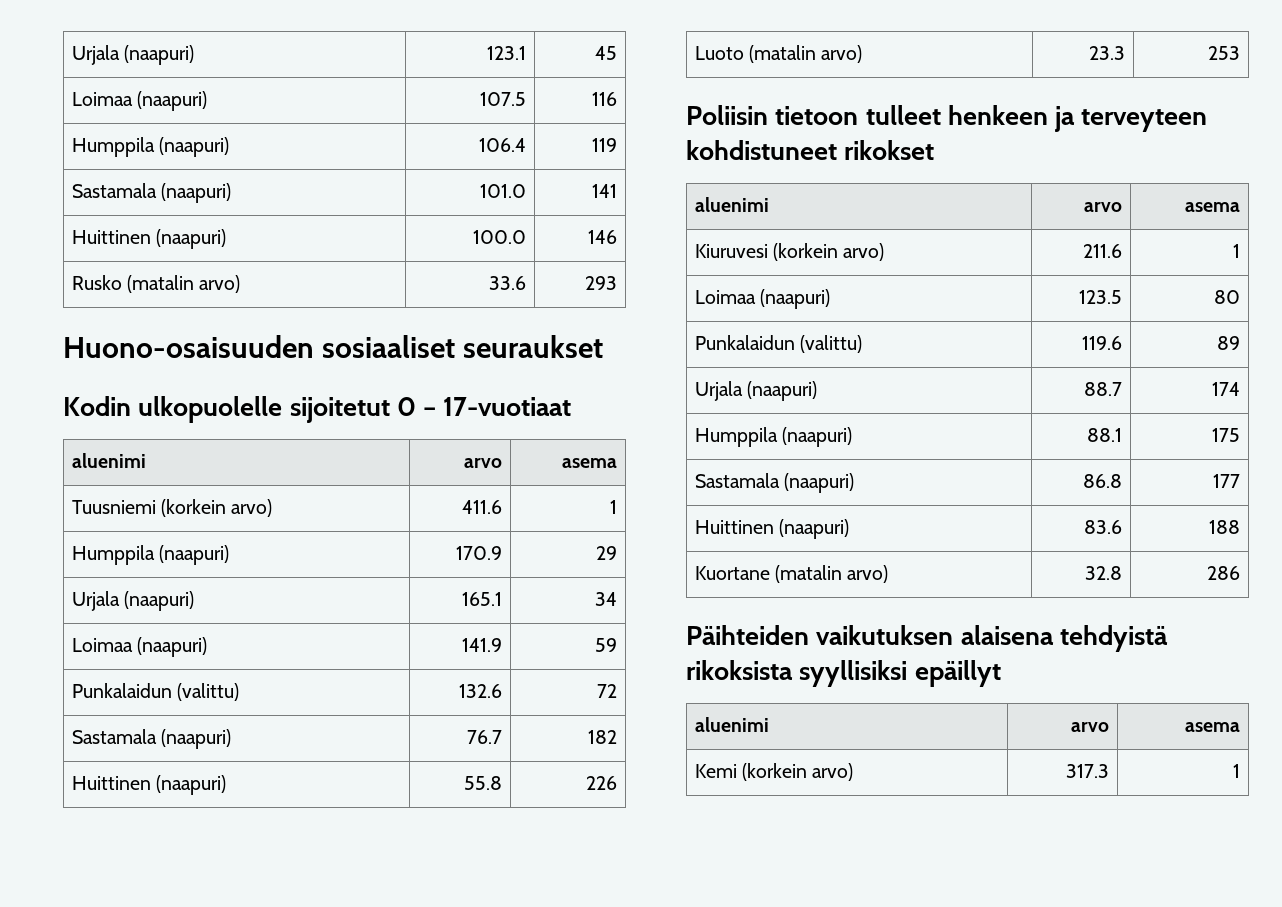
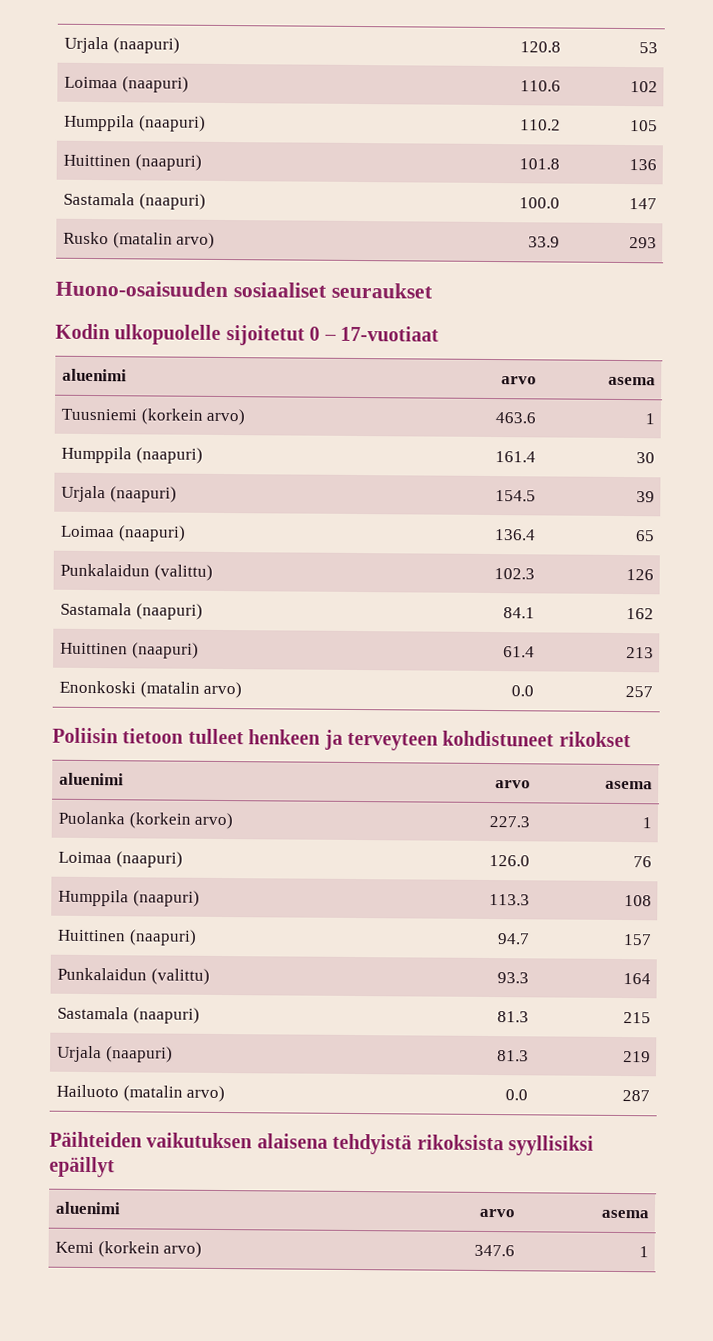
[71,45,194,65] [487,46,527,60] [595,46,618,60] [71,91,207,111] [480,92,527,106] [592,92,618,106] [71,137,229,157] [479,138,527,152] [592,138,618,152] [71,183,231,203] [480,184,527,198] [592,184,618,198] [71,230,151,244] Urjala (naapuri) | 123.1 | 45 // Loimaa (naapuri) | 107.5 | 116 // Humppila (naapuri) | 106.4 | 119 // Sastamala (naapuri) | 101.0 | 141 // Huittinen -> [64,36,180,54] [519,41,561,53] [638,42,658,54] [64,76,189,93] [519,80,561,92] [629,81,658,93] [64,114,206,132] [519,119,561,131] [629,120,658,132] [63,154,202,171] [518,158,560,170] [628,159,657,171] [63,192,136,206] Urjala (naapuri) | 120.8 | 53 // Loimaa (naapuri) | 110.6 | 102 // Humppila (naapuri) | 110.2 | 105 // Huittinen (naapuri) | 101.8 | 136 // Sastamala
[588,230,618,244] 146 -> [628,198,657,210] 147
[489,276,527,290] 33.6 -> [527,236,560,248] 33.9
[462,500,503,514] 411.6 -> [494,412,536,424] 463.6
[456,546,503,560] [596,546,618,560] [71,591,194,611] [462,592,503,606] [595,592,618,606] [71,637,207,657] [462,638,503,652] [595,638,618,652] [71,683,239,701] [459,684,503,698] [597,684,618,698] [71,729,231,749] [467,730,503,744] [588,730,618,744] [71,775,226,795] [464,776,503,790] [586,776,618,790] [694,45,863,63] [1089,46,1126,60] [1208,46,1241,60] 170.9 | 29 // Urjala (naapuri) | 165.1 | 34 // Loimaa (naapuri) | 141.9 | 59 // Punkalaidun (valittu) | 132.6 | 72 // Sastamala (naapuri) | 76.7 | 182 // Huittinen (naapuri) | 55.8 | 226 // Luoto (matalin arvo) | 23.3 | 253 -> [494,451,536,463] [635,452,655,464] [61,485,177,503] [494,490,536,502] [635,491,655,503] [60,525,186,542] [493,529,536,541] [634,530,655,542] [60,563,213,581] [493,568,535,580] [625,569,654,581] [60,602,203,620] [502,607,535,619] [625,608,654,620] [60,642,199,659] [502,646,535,658] [625,647,654,659] [59,680,243,699] [510,685,534,697] [624,686,653,698] 161.4 | 30 // Urjala (naapuri) | 154.5 | 39 // Loimaa (naapuri) | 136.4 | 65 // Punkalaidun (valittu) | 102.3 | 126 // Sastamala (naapuri) | 84.1 | 162 // Huittinen (naapuri) | 61.4 | 213 // Enonkoski (matalin arvo) | 0.0 | 257
[694,243,885,261] [1083,244,1123,258] Kiuruvesi (korkein arvo) | 211.6 -> [58,811,234,830] [488,815,530,828] Puolanka (korkein arvo) | 227.3
[1079,290,1123,304] [1214,290,1241,304] [694,335,862,353] [1082,336,1123,350] [1217,336,1241,350] [694,381,817,401] [1084,382,1123,396] [1212,382,1241,396] [694,427,852,447] [1087,428,1123,442] [1212,428,1241,442] [694,473,854,493] [1083,474,1123,488] [1213,474,1241,488] [694,519,849,539] [1084,520,1123,534] [1209,520,1241,534] [694,565,889,583] [1085,566,1123,580] [1207,566,1241,580] 123.5 | 80 // Punkalaidun (valittu) | 119.6 | 89 // Urjala (naapuri) | 88.7 | 174 // Humppila (naapuri) | 88.1 | 175 // Sastamala (naapuri) | 86.8 | 177 // Huittinen (naapuri) | 83.6 | 188 // Kuortane (matalin arvo) | 32.8 | 286 -> [488,854,530,867] [632,856,652,868] [58,889,200,907] [488,893,530,906] [623,895,652,907] [57,929,197,946] [496,933,530,945] [622,934,652,946] [57,967,210,985] [496,972,529,984] [622,973,651,985] [57,1006,200,1024] [496,1011,529,1023] [622,1012,651,1024] [57,1045,173,1063] [496,1050,529,1062] [622,1051,651,1063] [56,1084,226,1103] [504,1089,528,1101] [621,1090,650,1102] 126.0 | 76 // Humppila (naapuri) | 113.3 | 108 // Huittinen (naapuri) | 94.7 | 157 // Punkalaidun (valittu) | 93.3 | 164 // Sastamala (naapuri) | 81.3 | 215 // Urjala (naapuri) | 81.3 | 219 // Hailuoto (matalin arvo) | 0.0 | 287
[1066,764,1110,778] 317.3 -> [473,1244,515,1257] 347.6

